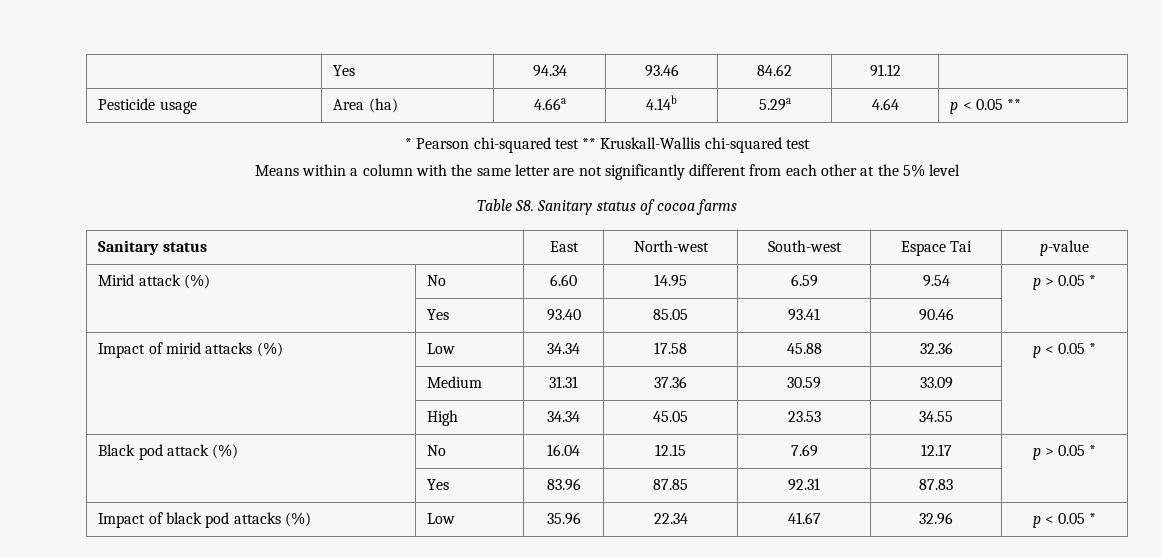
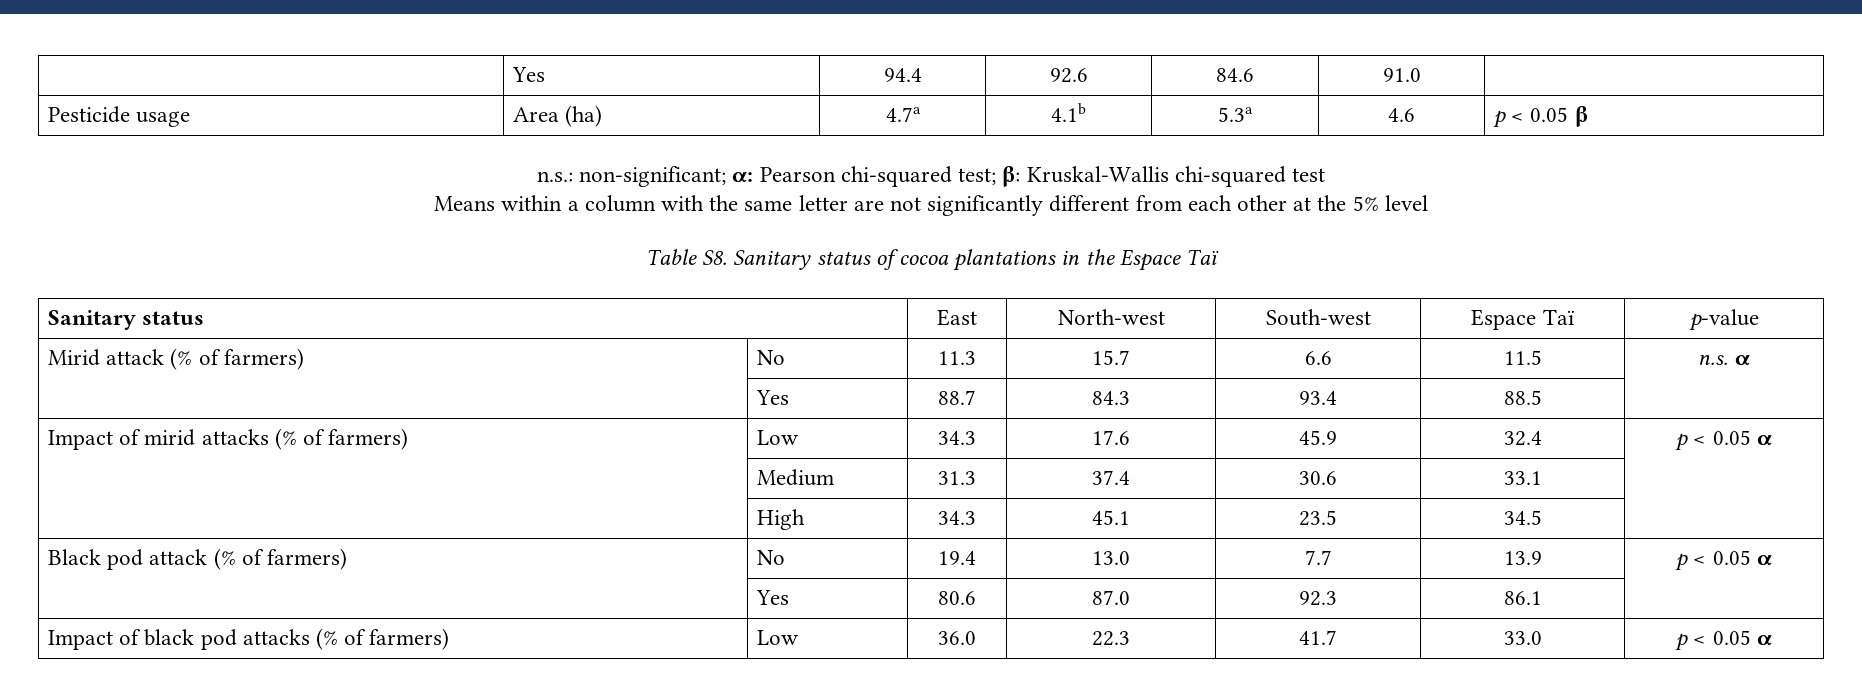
[333,65,356,76] [532,65,567,77] [644,64,679,77] [757,64,792,76] [869,64,901,77] | Yes | 94.34 | 93.46 | 84.62 | 91.12 -> [511,67,545,82] [883,68,922,82] [1049,68,1088,83] [1216,68,1254,82] [1382,68,1421,82] | Yes | 94.4 | 92.6 | 84.6 | 91.0
[533,98,566,110] [646,95,677,110] [758,98,791,111] [871,98,899,110] [950,99,1022,114] [404,137,701,153] 4.66a | 4.14b | 5.29a | 4.64 | p < 0.05 ** // * Pearson chi-squared test ** Kruskall-Wallis -> [885,107,921,122] [1051,103,1086,122] [1218,107,1253,122] [1388,108,1415,122] [1492,106,1588,128] [537,166,1169,187] 4.7a | 4.1b | 5.3a | 4.6 | p < 0.05 β // n.s.: non-significant; α: Pearson chi-squared test; β: Kruskal-Wallis
[696,199,738,215] farms -> [953,249,1220,271] plantations in the Espace Taï
[950,241,973,252] Tai -> [1542,309,1574,325] Taï
[183,274,210,289] [427,275,447,286] [550,274,577,286] [654,274,687,287] [790,274,818,287] [922,275,950,287] [1032,275,1097,290] [427,309,450,320] [546,309,581,321] [653,309,688,320] [788,308,820,321] [918,308,954,321] [98,342,283,358] [427,343,456,354] [547,343,580,354] [654,342,687,354] [786,343,822,354] [919,342,953,354] [1032,343,1097,358] (%) | No | 6.60 | 14.95 | 6.59 | 9.54 | p > 0.05 * // | Yes | 93.40 | 85.05 | 93.41 | 90.46 | // Impact of mirid attacks (%) | Low | 34.34 | 17.58 | 45.88 | 32.36 | p < 0.05 * -> [170,348,304,370] [756,350,785,365] [938,351,976,365] [1092,350,1130,365] [1304,351,1332,365] [1503,350,1542,365] [1698,355,1750,365] [755,390,789,405] [938,390,976,405] [1092,391,1130,405] [1299,391,1337,405] [1503,390,1542,405] [47,428,409,450] [756,430,799,445] [938,431,976,445] [1092,430,1130,445] [1299,430,1337,445] [1503,431,1542,446] [1675,430,1772,451] (% of farmers) | No | 11.3 | 15.7 | 6.6 | 11.5 | n.s. α // | Yes | 88.7 | 84.3 | 93.4 | 88.5 | // Impact of mirid attacks (% of farmers) | Low | 34.3 | 17.6 | 45.9 | 32.4 | p < 0.05 α
[549,376,578,388] [654,376,687,388] [787,377,821,389] [919,377,953,389] [427,410,459,426] [547,411,580,422] [653,411,688,422] [787,411,821,422] [919,411,953,422] [98,444,239,460] [427,445,447,456] [547,444,580,456] [655,444,686,456] [790,444,818,457] [920,444,952,456] [1032,445,1097,460] [427,479,450,490] [546,478,581,491] [653,479,688,490] [788,478,820,491] [919,479,953,490] 31.31 | 37.36 | 30.59 | 33.09 | // | High | 34.34 | 45.05 | 23.53 | 34.55 | // Black pod attack (%) | No | 16.04 | 12.15 | 7.69 | 12.17 | p > 0.05 * // | Yes | 83.96 | 87.85 | 92.31 | 87.83 -> [938,471,976,485] [1092,470,1130,485] [1299,471,1337,485] [1503,471,1542,485] [756,509,805,530] [938,511,976,525] [1092,510,1130,525] [1299,510,1337,526] [1503,510,1542,525] [47,548,347,570] [756,550,785,565] [938,551,976,565] [1092,551,1130,565] [1304,550,1332,565] [1503,551,1542,565] [1675,550,1772,571] [755,590,789,605] [938,591,976,605] [1092,590,1130,605] [1299,591,1337,606] [1503,591,1542,605] 31.3 | 37.4 | 30.6 | 33.1 | // | High | 34.3 | 45.1 | 23.5 | 34.5 | // Black pod attack (% of farmers) | No | 19.4 | 13.0 | 7.7 | 13.9 | p < 0.05 α // | Yes | 80.6 | 87.0 | 92.3 | 86.1
[284,512,311,527] [427,513,456,524] [546,512,581,525] [653,513,688,524] [787,512,821,524] [919,512,953,525] [1032,513,1097,528] (%) | Low | 35.96 | 22.34 | 41.67 | 32.96 | p < 0.05 * -> [315,628,450,650] [756,630,799,645] [938,631,976,645] [1092,631,1130,646] [1299,630,1337,645] [1503,631,1542,645] [1675,630,1772,651] (% of farmers) | Low | 36.0 | 22.3 | 41.7 | 33.0 | p < 0.05 α

